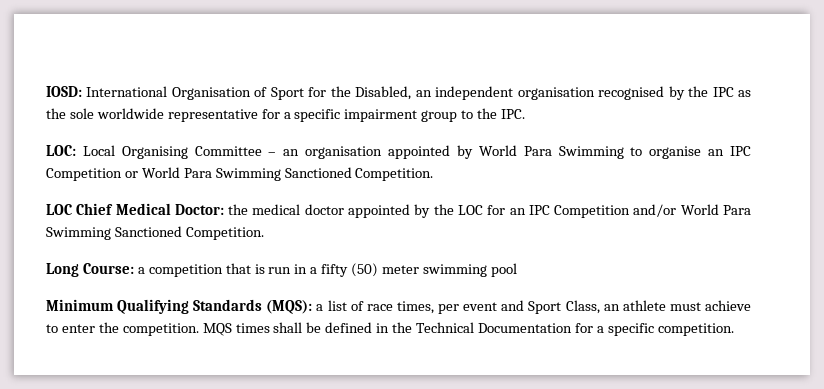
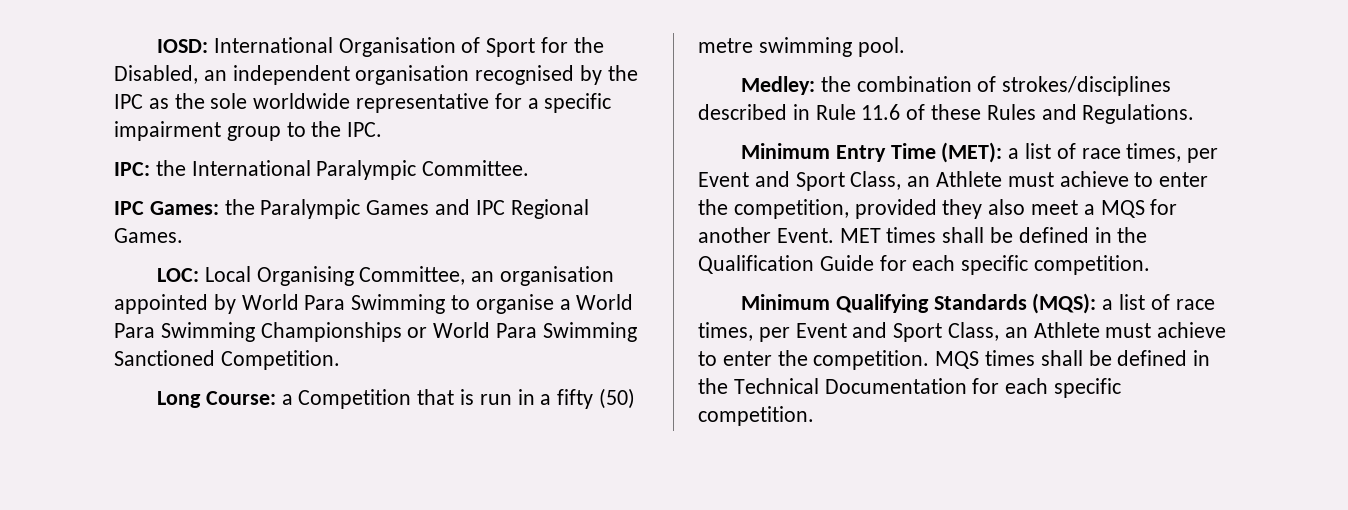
(526, 114) none -> [114,160,530,180] [114,199,589,219] [114,228,183,243] // IPC: the International Paralympic Committee. // IPC Games: the Paralympic Games and IPC Regional Games.
[194,146,277,156] Committee – -> [359,266,466,285] Committee,
[708,146,752,156] [46,167,434,181] [46,203,677,218] an IPC Competition or World Para Swimming Sanctioned Competition. // LOC Chief Medical Doctor: the medical doctor appointed by the LOC for an IPC Competition and/or -> [559,294,634,310] [114,322,428,342] a World Para Swimming Championships or
[148,264,223,277] competition -> [298,389,412,409] Competition
[382,263,517,277] meter swimming pool -> [698,37,905,57] [741,76,1172,96] [698,104,1195,124] [741,142,1219,163] [698,171,1209,191] [698,199,1178,219] [698,227,1148,243] [698,255,1151,275] metre swimming pool. // Medley: the combination of strokes/disciplines described in Rule 11.6 of these Rules and Regulations. // Minimum Entry Time (MET): a list of race times, per Event and Sport Class, an Athlete must achieve to enter the competition, provided they also meet a MQS for another Event. MET times shall be defined in the Qualification Guide for each specific competition.
[463,300,666,314] event and Sport Class, an athlete -> [795,322,1100,342] Event and Sport Class, an Athlete
[596,326,604,333] a -> [1005,378,1049,394] each

